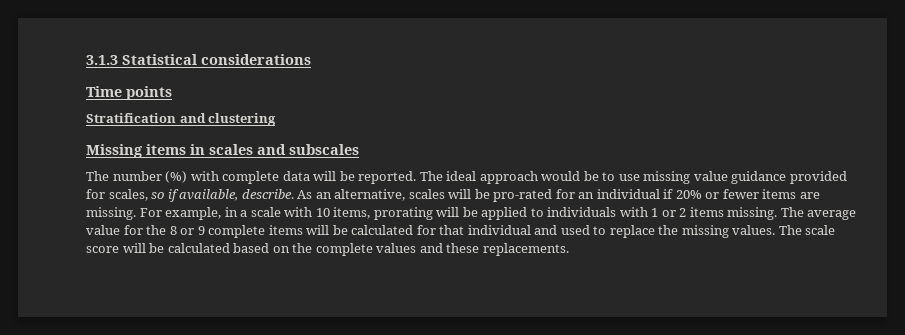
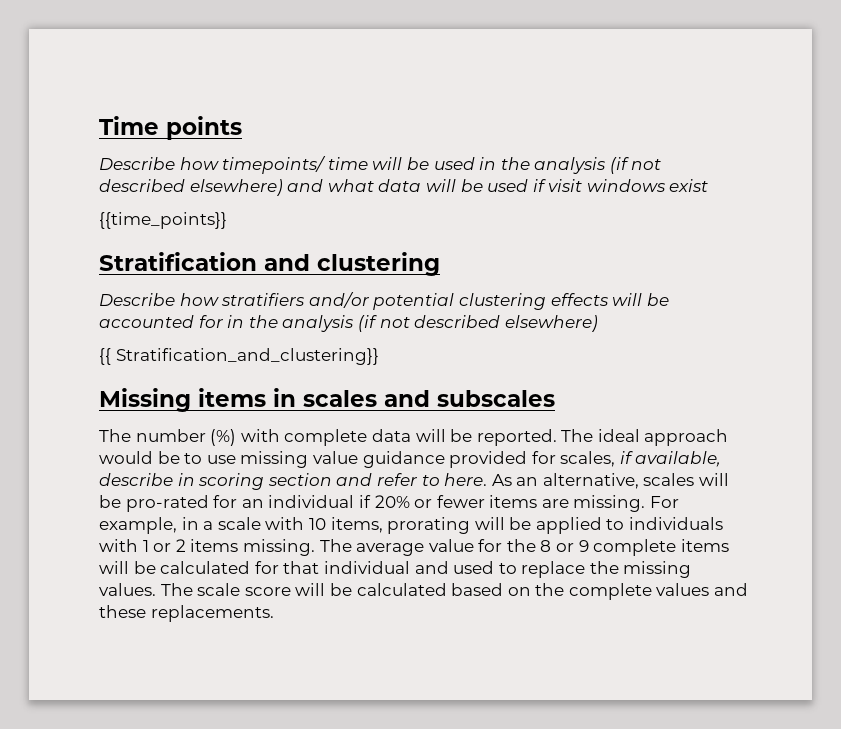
[86,54,311,65] 3.1.3 Statistical considerations // -> (99, 125) none
[86,113,277,126] Stratification and clustering -> [99,156,662,174] [99,179,709,196] [99,212,227,229] [99,252,440,276] [99,292,669,310] [99,315,598,332] [99,348,379,365] Describe how timepoints/ time will be used in the analysis (if not described elsewhere) and what data will be used if visit windows exist // {{time_points}} // Stratification and clustering // Describe how stratifiers and/or potential clustering effects will be accounted for in the analysis (if not described elsewhere) // {{ Stratification_and_clustering}}
[151,192,165,199] so -> (616, 459) none
[241,189,294,199] describe. -> [99,473,488,490] describe in scoring section and refer to here.

